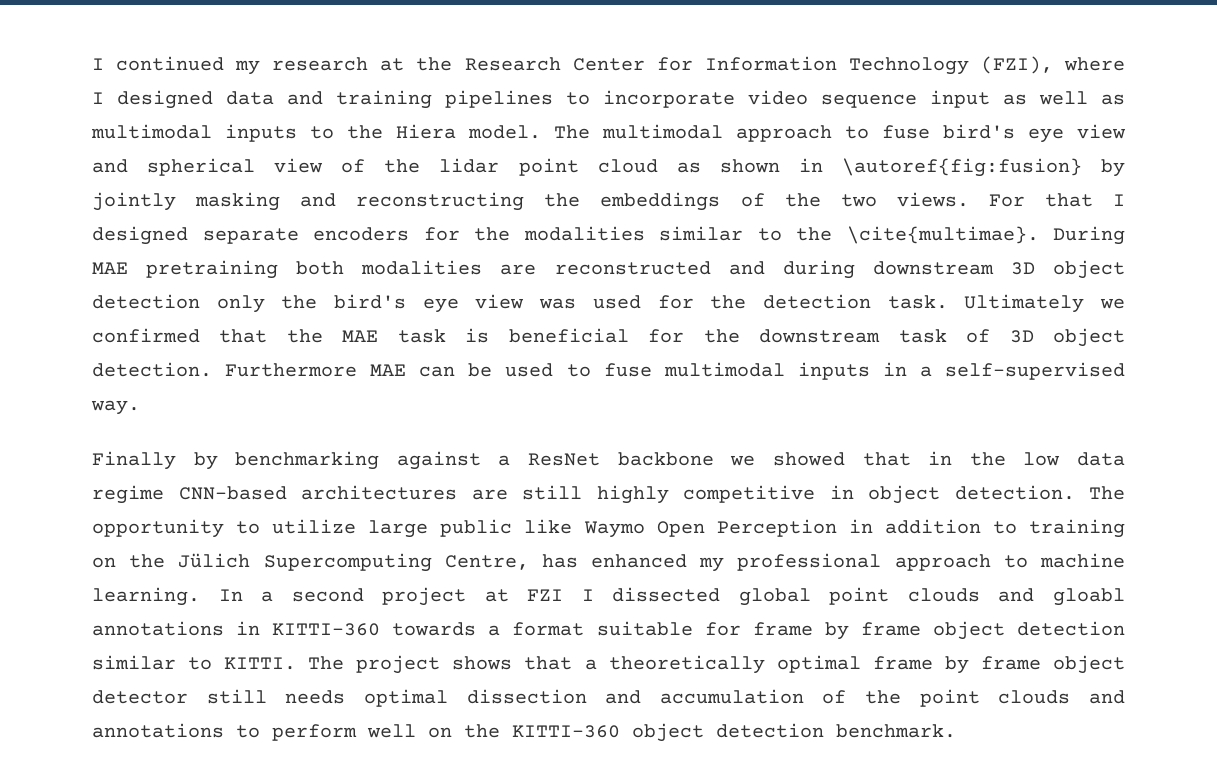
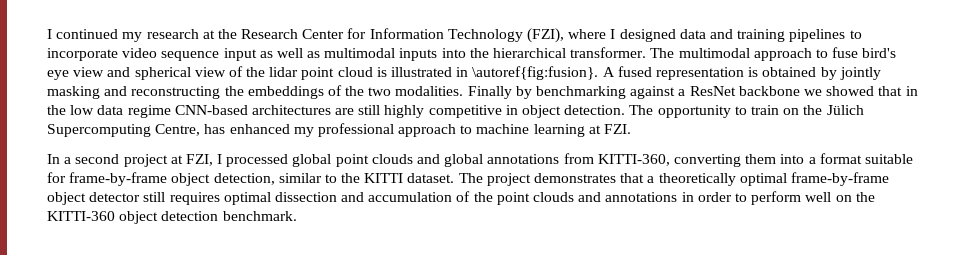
[310,124,541,139] to the Hiera model. -> [441,47,647,58] into the hierarchical transformer.
[676,158,1082,177] as shown in \autoref{fig:fusion} -> [376,66,817,80] is illustrated in \autoref{fig:fusion}. A fused representation is obtained
[896,192,1126,207] [92,226,1125,245] [92,260,1125,279] [92,294,1126,313] [92,328,1125,347] [92,362,1125,380] [91,400,140,415] views. For that I designed separate encoders for the modalities similar to the \cite{multimae}. During MAE pretraining both modalities are reconstructed and during downstream 3D object detection only the bird's eye view was used for the detection task. Ultimately we confirmed that the MAE task is beneficial for the downstream task of 3D object detection. Furthermore MAE can be used to fuse multimodal inputs in a self-supervised way. // -> [395,86,464,96] modalities.
[272,519,1126,538] utilize large public like Waymo Open Perception in addition to training -> [750,105,779,115] train
[92,587,200,606] learning. -> [533,124,632,137] learning at FZI. //
[527,587,721,602] FZI I dissected -> [185,154,289,167] FZI, I processed
[1053,588,1125,606] [92,621,1126,640] [92,655,297,670] gloabl annotations in KITTI-360 towards a format suitable for frame by frame object detection similar to KITTI. -> [444,153,913,167] [47,172,455,186] global annotations from KITTI-360, converting them into a format suitable for frame-by-frame object detection, similar to the KITTI dataset.
[452,656,513,670] shows -> [534,173,617,183] demonstrates
[872,656,1041,674] frame by frame -> [790,172,889,186] frame-by-frame
[285,690,346,704] needs -> [169,192,220,205] requires
(224, 730) none -> [681,192,732,202] in order

